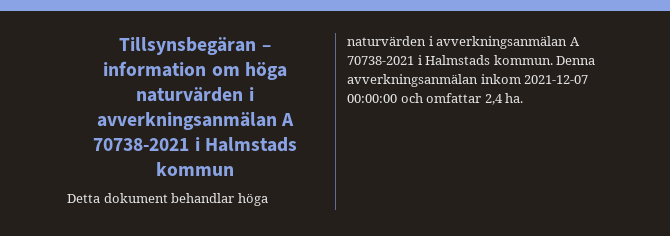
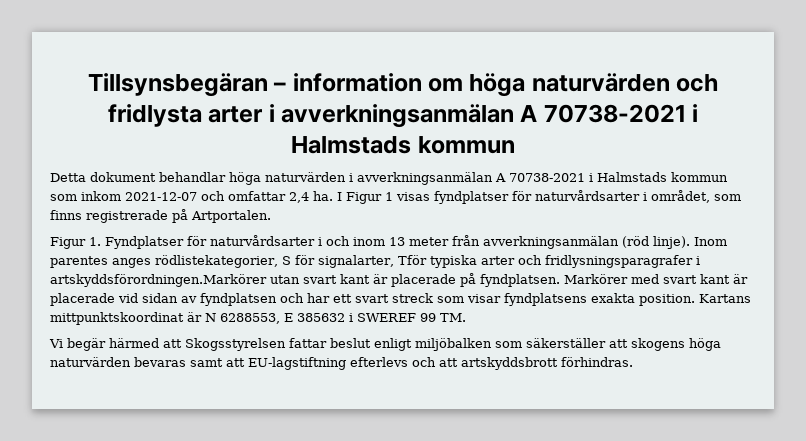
(244, 94) none -> [676,74,719,92] [107,104,264,127] och fridlysta arter
[493,55,596,65] [347,74,478,87] kommun. Denna avverkningsanmälan -> [671,172,728,182] [50,194,77,201] kommun som
[347,94,397,103] 00:00:00 -> (197, 196) none
(524, 98) none -> [337,190,741,204] [50,209,271,223] [50,235,727,249] [50,255,700,268] [50,273,748,287] [50,293,751,306] [50,312,466,325] [49,338,721,351] [50,357,633,370] I Figur 1 visas fyndplatser för naturvårdsarter i området, som finns registrerade på Artportalen. // Figur 1. Fyndplatser för naturvårdsarter i och inom 13 meter från avverkningsanmälan (röd linje). Inom parentes anges rödlistekategorier, S för signalarter, Tför typiska arter och fridlysningsparagrafer i artskyddsförordningen.Markörer utan svart kant är placerade på fyndplatsen. Markörer med svart kant är placerade vid sidan av fyndplatsen och har ett svart streck som visar fyndplatsens exakta position. Kartans mittpunktskoordinat är N 6288553, E 385632 i SWEREF 99 TM. // Vi begär härmed att Skogsstyrelsen fattar beslut enligt miljöbalken som säkerställer att skogens höga naturvärden bevaras samt att EU-lagstiftning efterlevs och att artskyddsbrott förhindras.

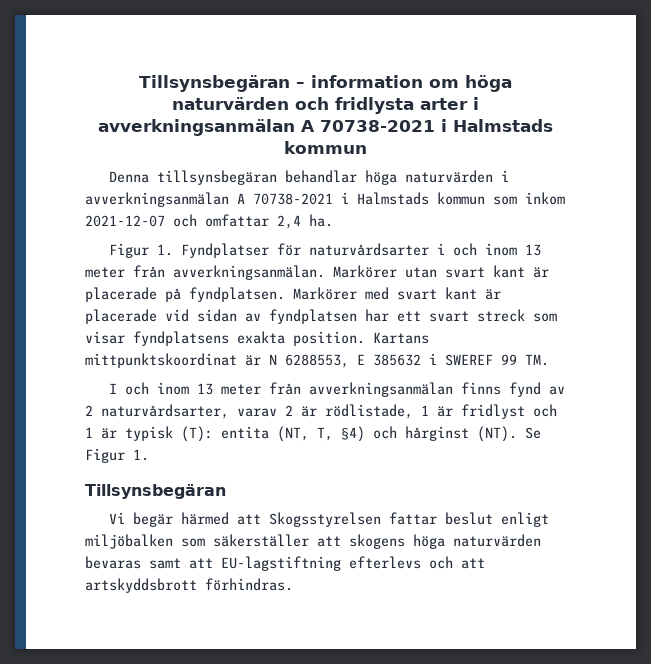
[50,172,156,182] Detta dokument -> [108,170,277,185] Denna tillsynsbegäran
[337,190,741,204] [50,209,271,223] I Figur 1 visas fyndplatser för naturvårdsarter i området, som finns registrerade på Artportalen. -> (333, 220) none
[483,236,727,249] [50,255,700,268] [50,274,267,287] avverkningsanmälan (röd linje). Inom parentes anges rödlistekategorier, S för signalarter, Tför typiska arter och fridlysningsparagrafer i artskyddsförordningen.Markörer -> [173,265,397,280] avverkningsanmälan. Markörer
[280,293,304,303] och -> (357, 316) none
(466, 317) none -> [108,382,565,397] [85,404,557,419] [85,426,541,442] [85,448,149,463] [85,484,226,499] // I och inom 13 meter från avverkningsanmälan finns fynd av 2 naturvårdsarter, varav 2 är rödlistade, 1 är fridlyst och 1 är typisk (T): entita (NT, T, §4) och hårginst (NT). Se Figur 1. // Tillsynsbegäran

